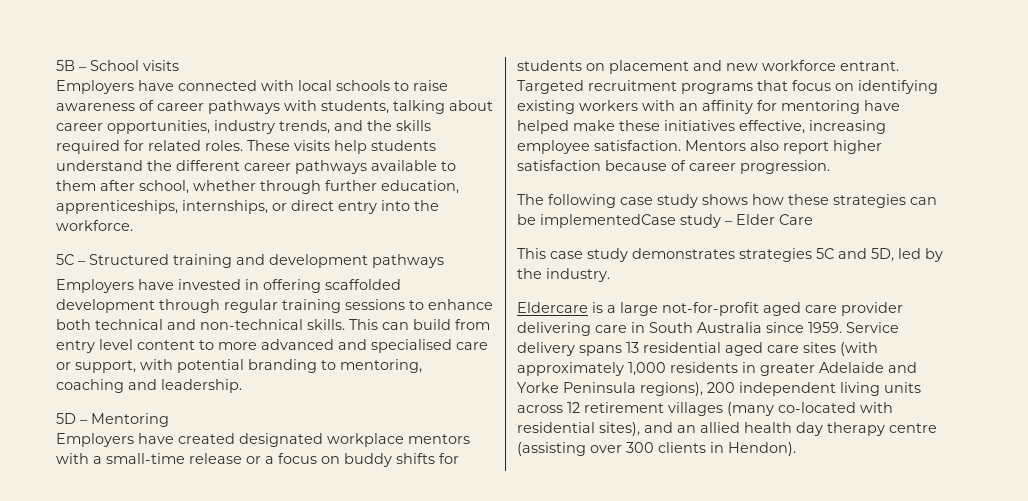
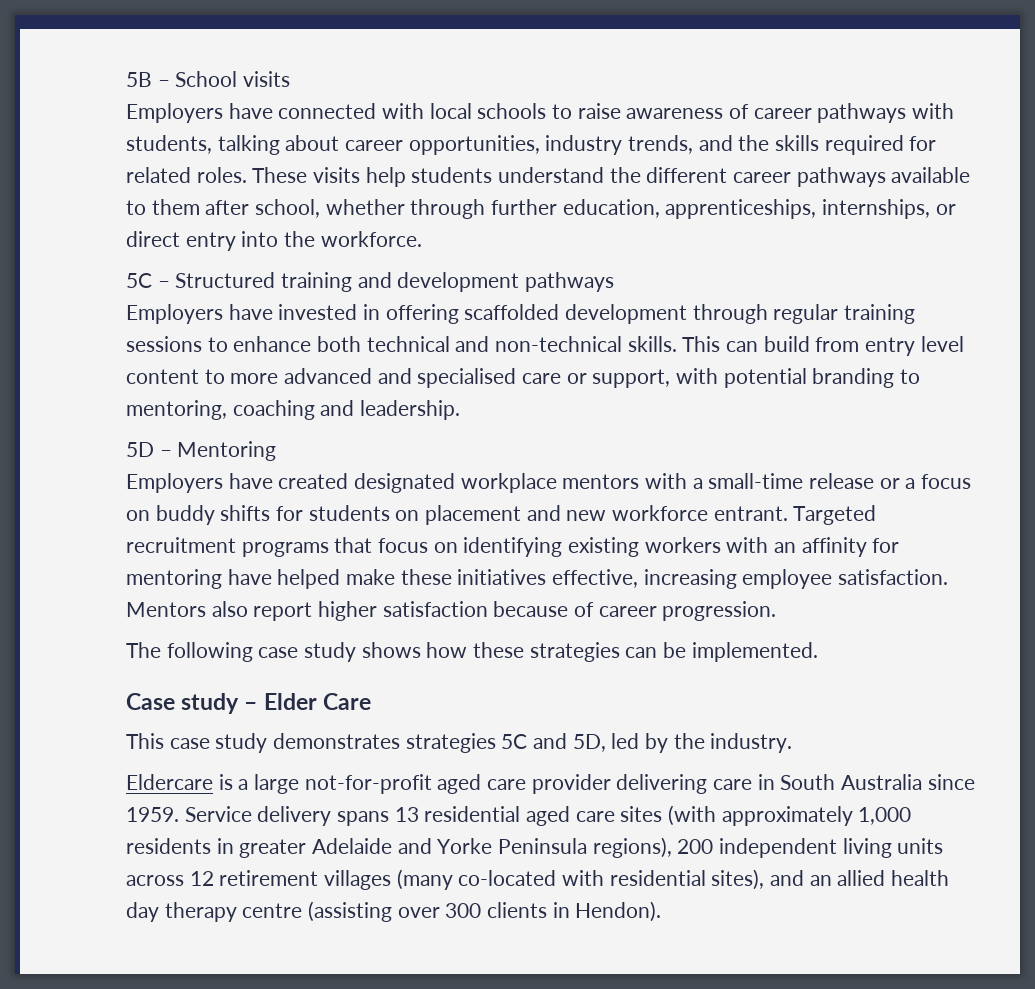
[540,214,676,228] implementedCase -> [691,642,818,662] [126,693,175,710] implemented. // Case

